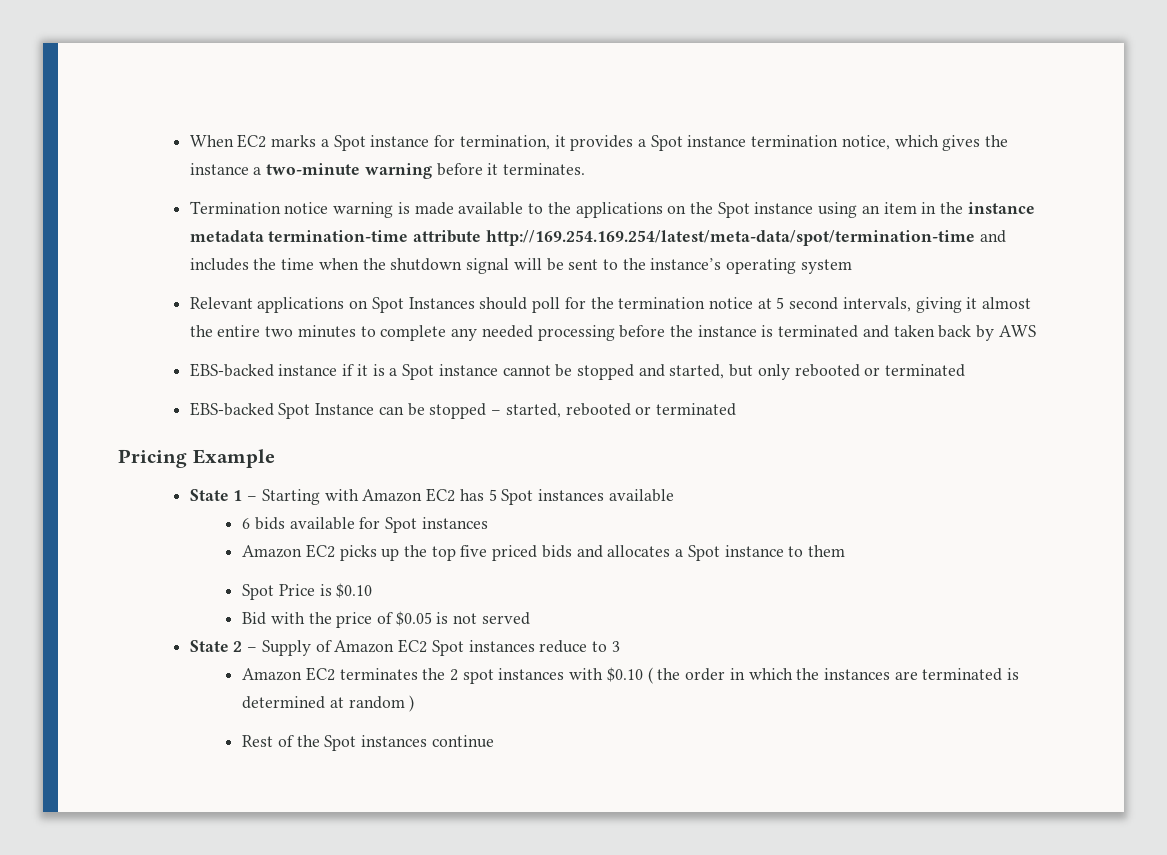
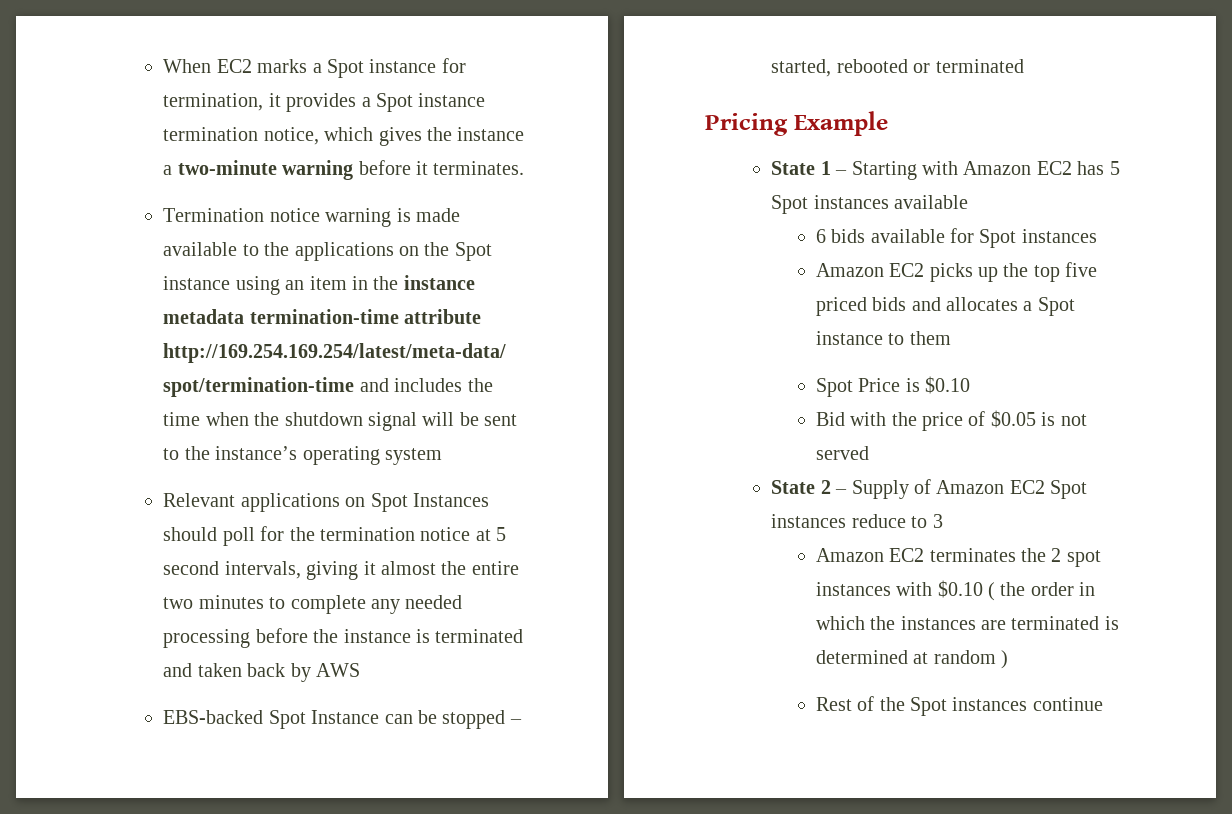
[189,363,966,380] // EBS-backed instance if it is a Spot instance cannot be stopped and started, but only rebooted or terminated -> (361, 670) none

